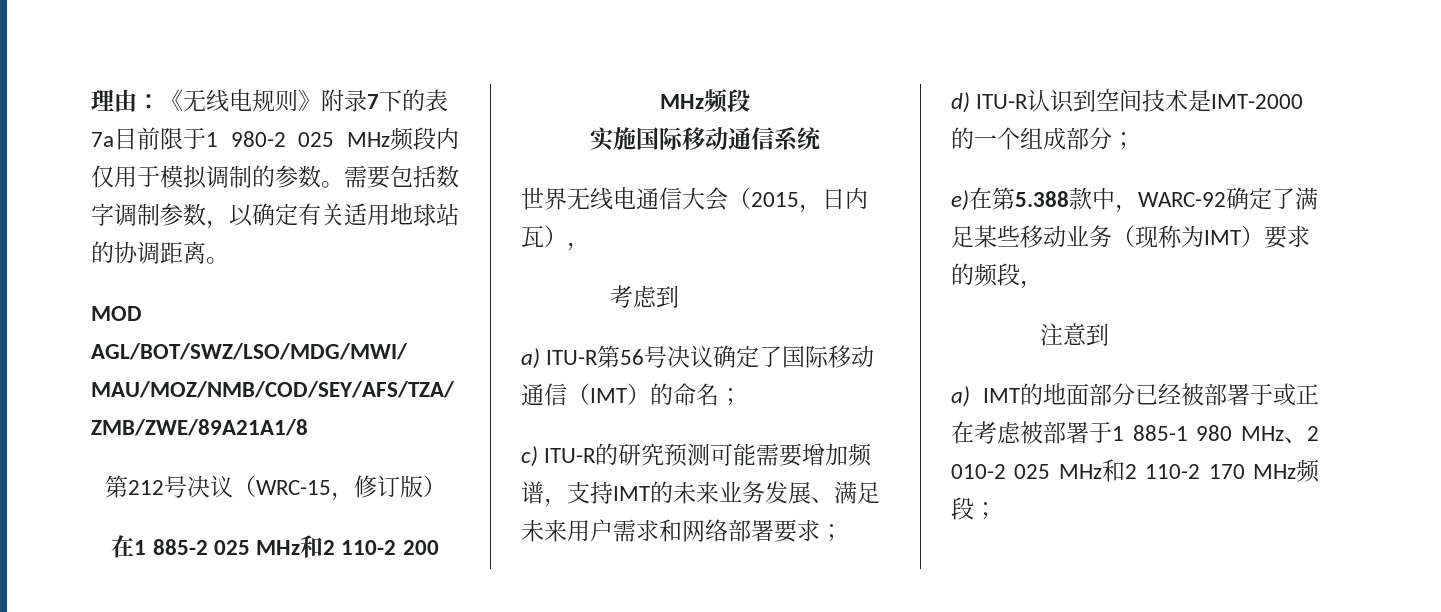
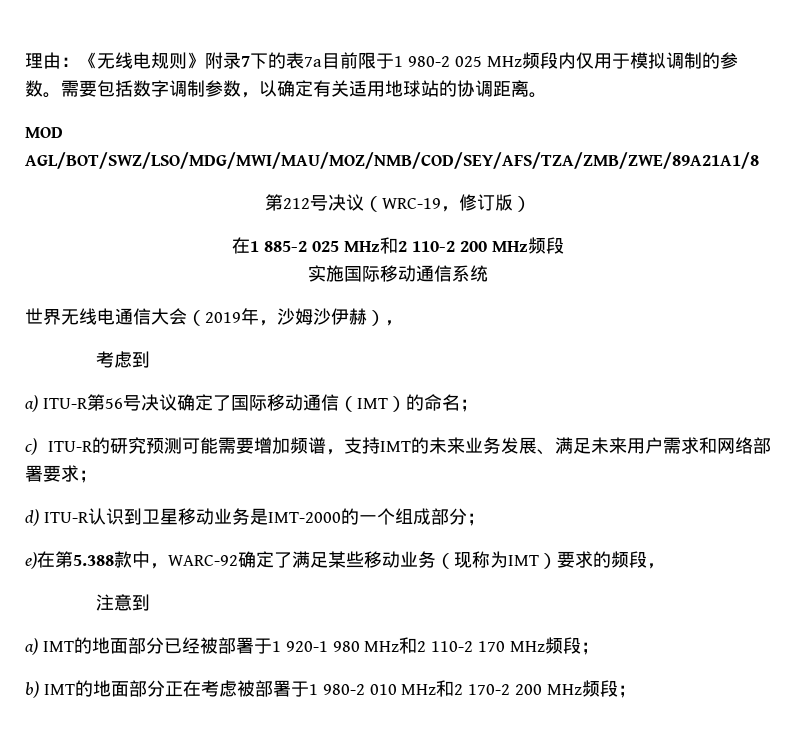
[255,480,331,495] WRC-15 -> [382,198,441,209] WRC-19
[751,187,868,213] [521,225,544,248] 2015，日内瓦 -> [205,308,367,326] 2019年，沙姆沙伊赫
[1096,89,1189,112] 空间技术 -> [141,508,250,525] 卫星移动业务
[1273,383,1296,406] 或 -> [271,637,600,655] [25,680,165,698] 1 920-1 980 MHz和2 110-2 170 MHz频段； // b) IMT的地面部分
[1132,425,1319,443] [951,459,1245,482] 885-1 980 MHz、2 010-2 025 MHz和2 110-2 170 -> [322,680,543,697] 980-2 010 MHz和2 170-2 200

